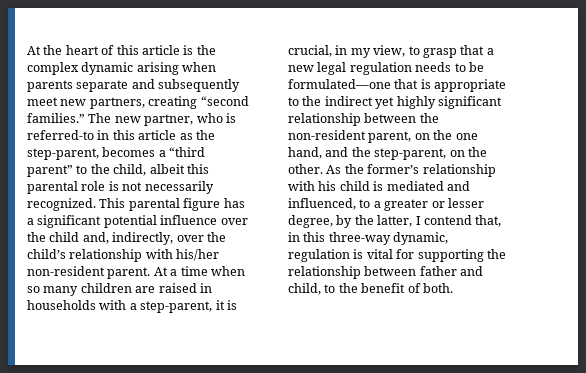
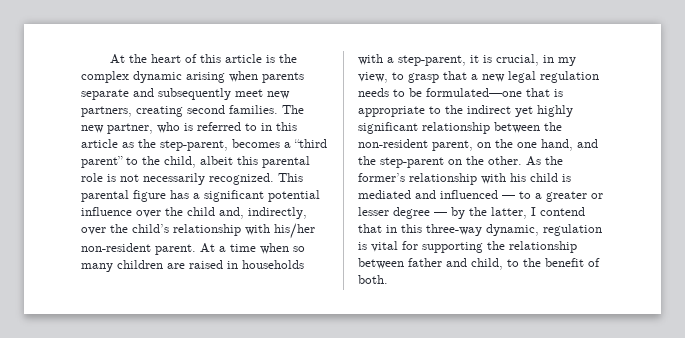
[200,96,249,106] [27,113,85,123] “second families.” -> [187,105,278,114] second families.
[27,130,94,140] referred-to -> [197,122,257,131] referred to
[374,148,447,160] step-parent, -> [380,157,444,168] step-parent
[288,198,356,210] influenced, -> [440,190,515,199] influenced —
[288,215,333,228] degree, -> [393,207,447,219] degree —
[475,215,502,227] that, -> [358,224,382,233] that

